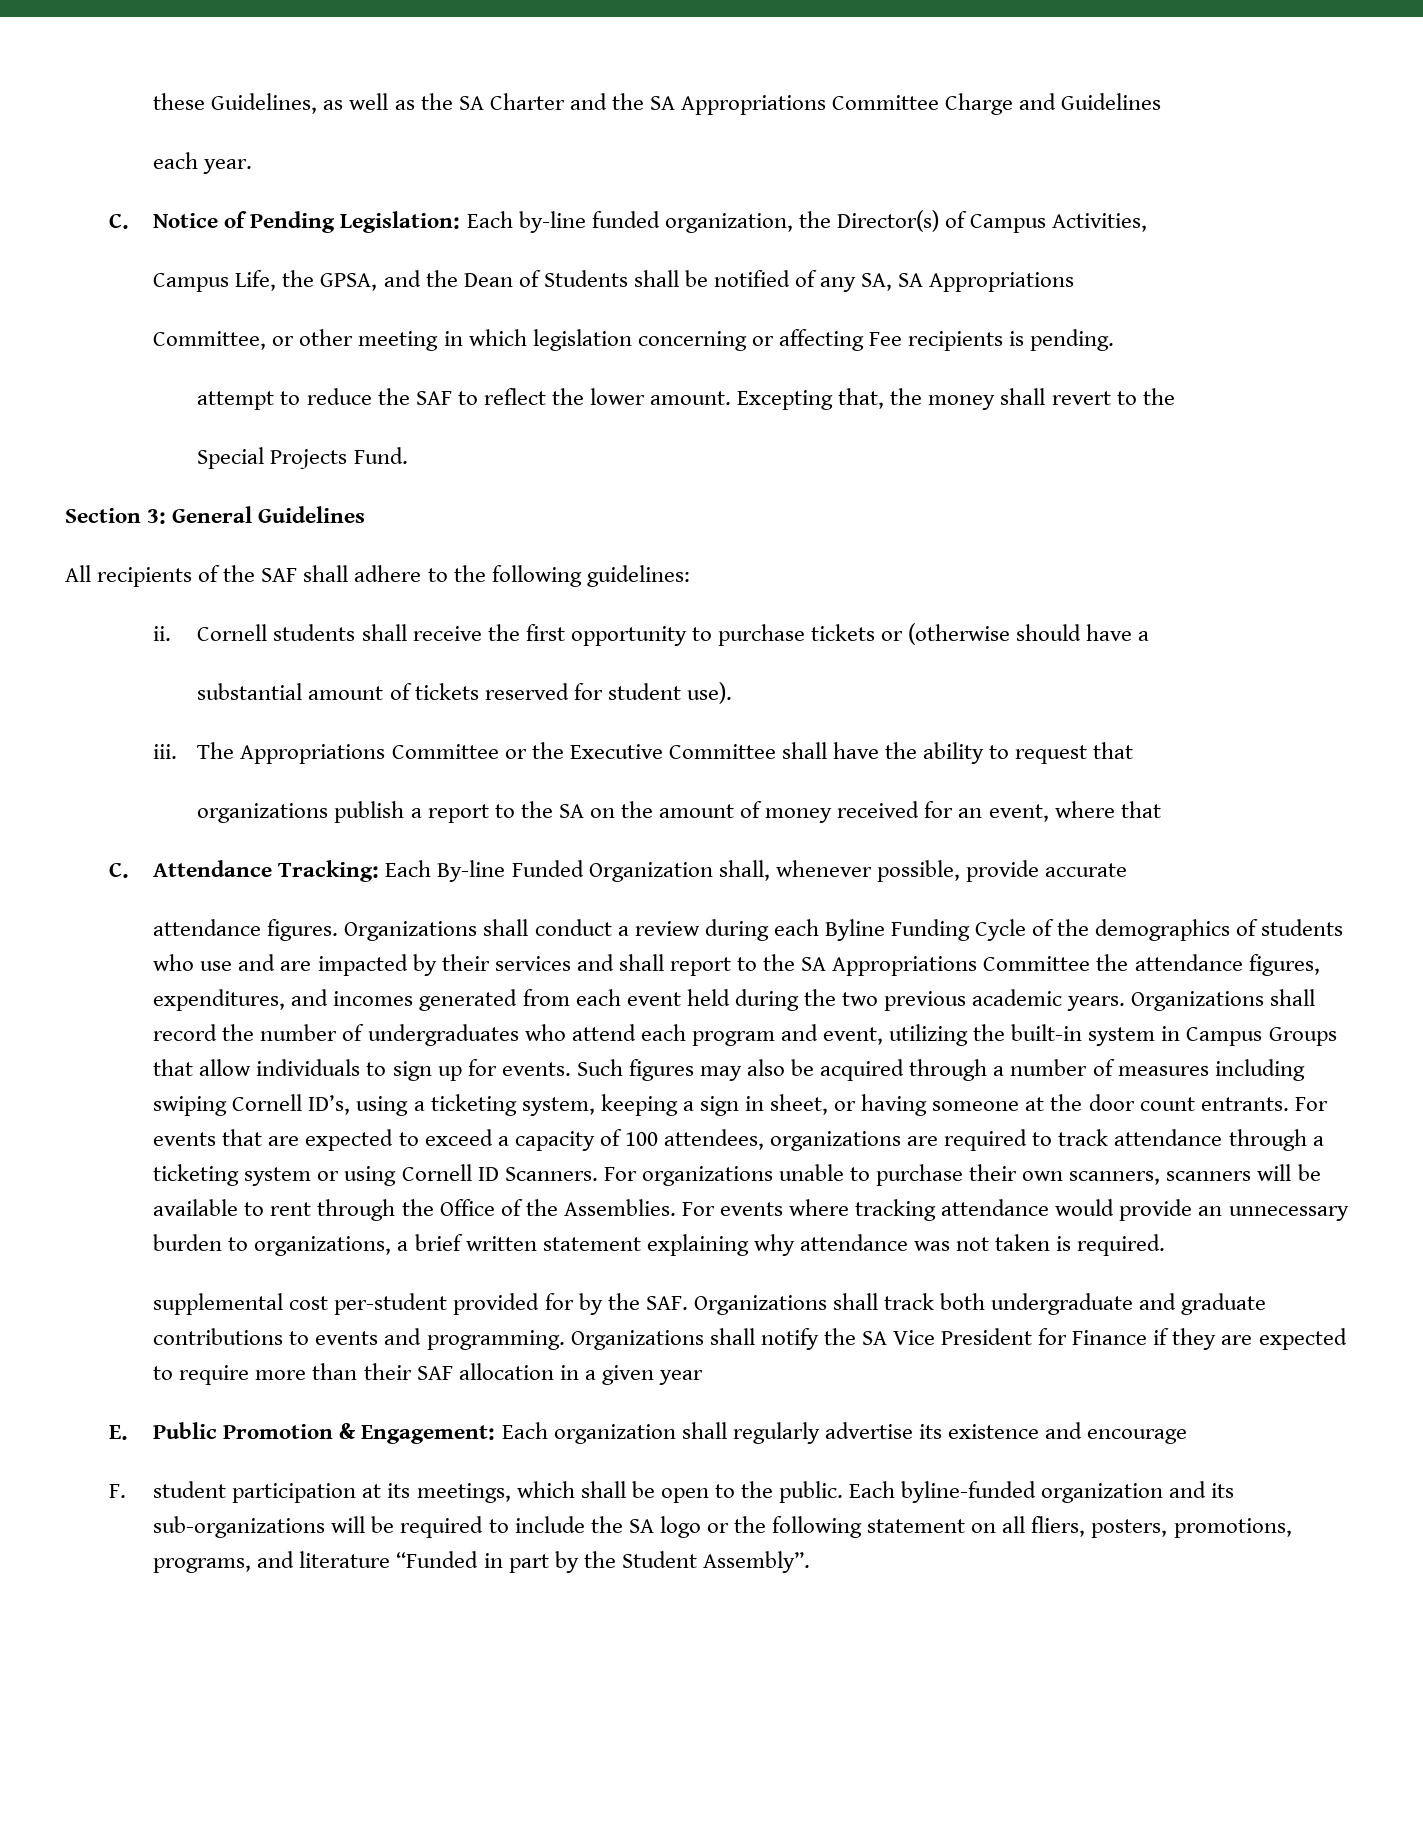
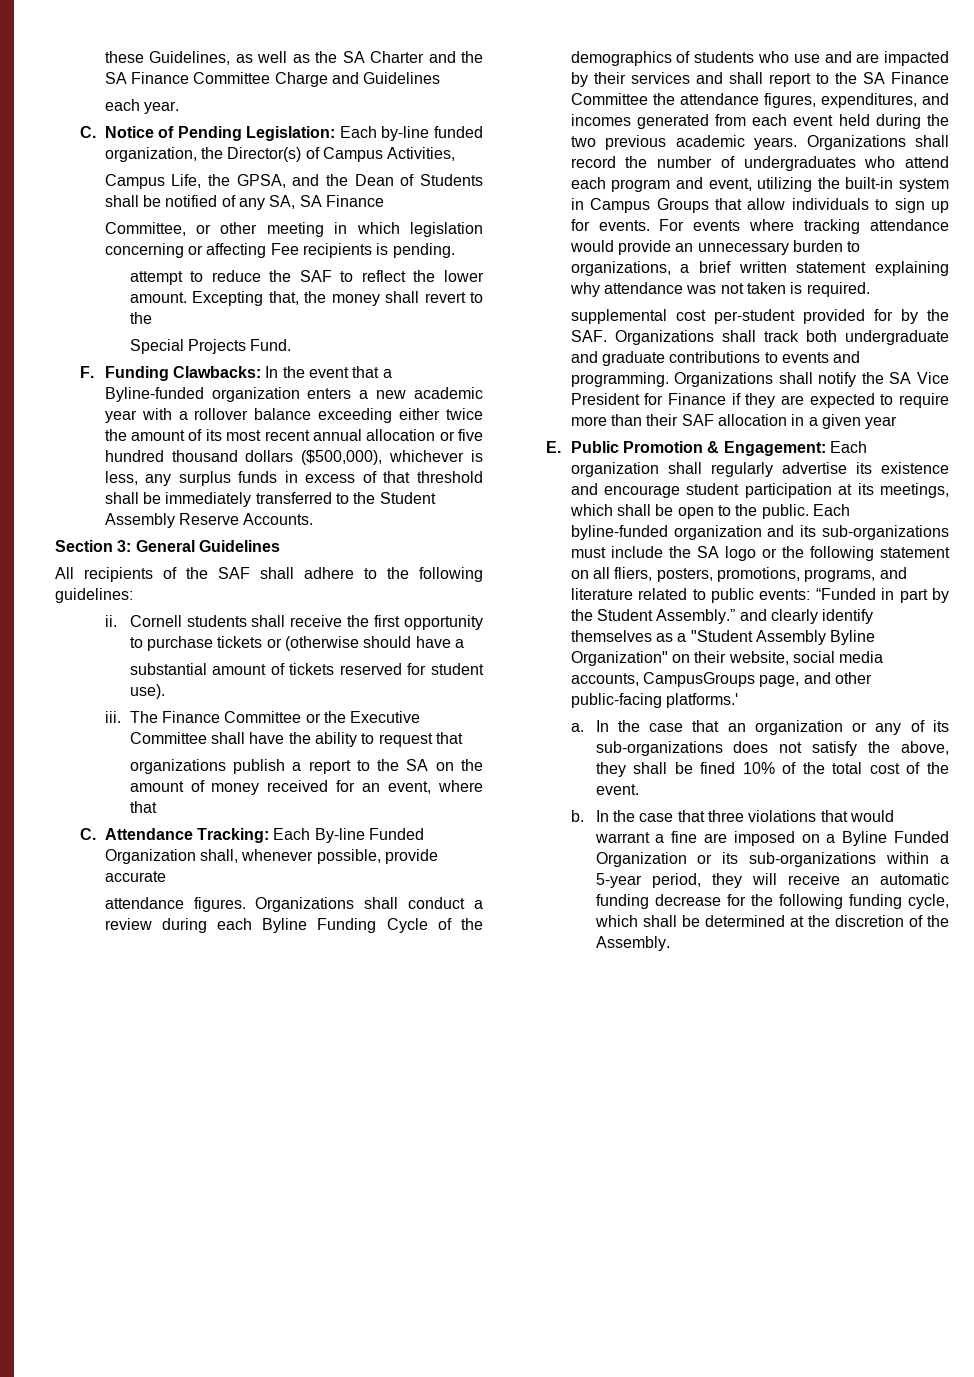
[681,95,827,115] Appropriations -> [131,72,190,84] Finance
[929,272,1075,292] Appropriations -> [325,195,384,207] Finance
(408, 455) none -> [79,366,392,381] [104,387,483,402] [104,408,484,423] [104,429,483,441] [104,450,483,465] [104,471,484,486] [104,492,436,507] [104,513,314,528] // F. Funding Clawbacks: In the event that a Byline-funded organization enters a new academic year with a rollover balance exceeding either twice the amount of its most recent annual allocation or five hundred thousand dollars ($500,000), whichever is less, any surplus funds in excess of that threshold shall be immediately transferred to the Student Assembly Reserve Accounts.
[240,744,386,764] Appropriations -> [161,711,220,723] Finance
[832,956,978,976] Appropriations -> [890,72,949,84] Finance
[576,1059,1305,1081] [153,1094,1328,1116] [153,1129,1324,1151] [153,1164,1321,1186] [153,1199,676,1221] Such figures may also be acquired through a number of measures including swiping Cornell ID’s, using a ticketing system, keeping a sign in sheet, or having someone at the door count entrants. For events that are expected to exceed a capacity of 100 attendees, organizations are required to track attendance through a ticketing system or using Cornell ID Scanners. For organizations unable to purchase their own scanners, scanners will be available to rent through the Office of the Assemblies. -> (650, 225) none
[109,1484,127,1498] // F. -> (681, 491) none
[331,1516,509,1538] will be required to -> [570,547,606,558] must
(391, 1559) none -> [638,588,811,603] related to public events:
[702,1551,810,1573] Assembly”. -> [656,609,874,624] [570,630,876,645] [570,651,884,666] [570,672,873,687] [570,693,739,708] [570,720,950,735] [595,741,949,756] [595,762,949,777] [595,784,639,795] [570,810,894,822] [594,831,949,846] [595,852,949,867] [595,873,949,888] [595,894,950,909] [594,915,949,927] [595,936,670,951] Assembly.” and clearly identify themselves as a "Student Assembly Byline Organization" on their website, social media accounts, CampusGroups page, and other public-facing platforms.' // a. In the case that an organization or any of its sub-organizations does not satisfy the above, they shall be fined 10% of the total cost of the event. // b. In the case that three violations that would warrant a fine are imposed on a Byline Funded Organization or its sub-organizations within a 5-year period, they will receive an automatic funding decrease for the following funding cycle, which shall be determined at the discretion of the Assembly.

